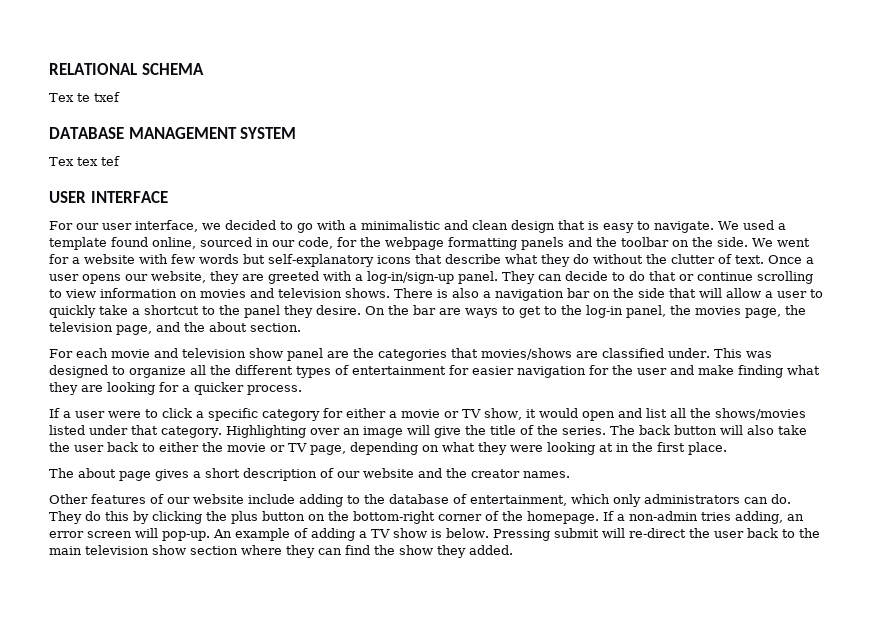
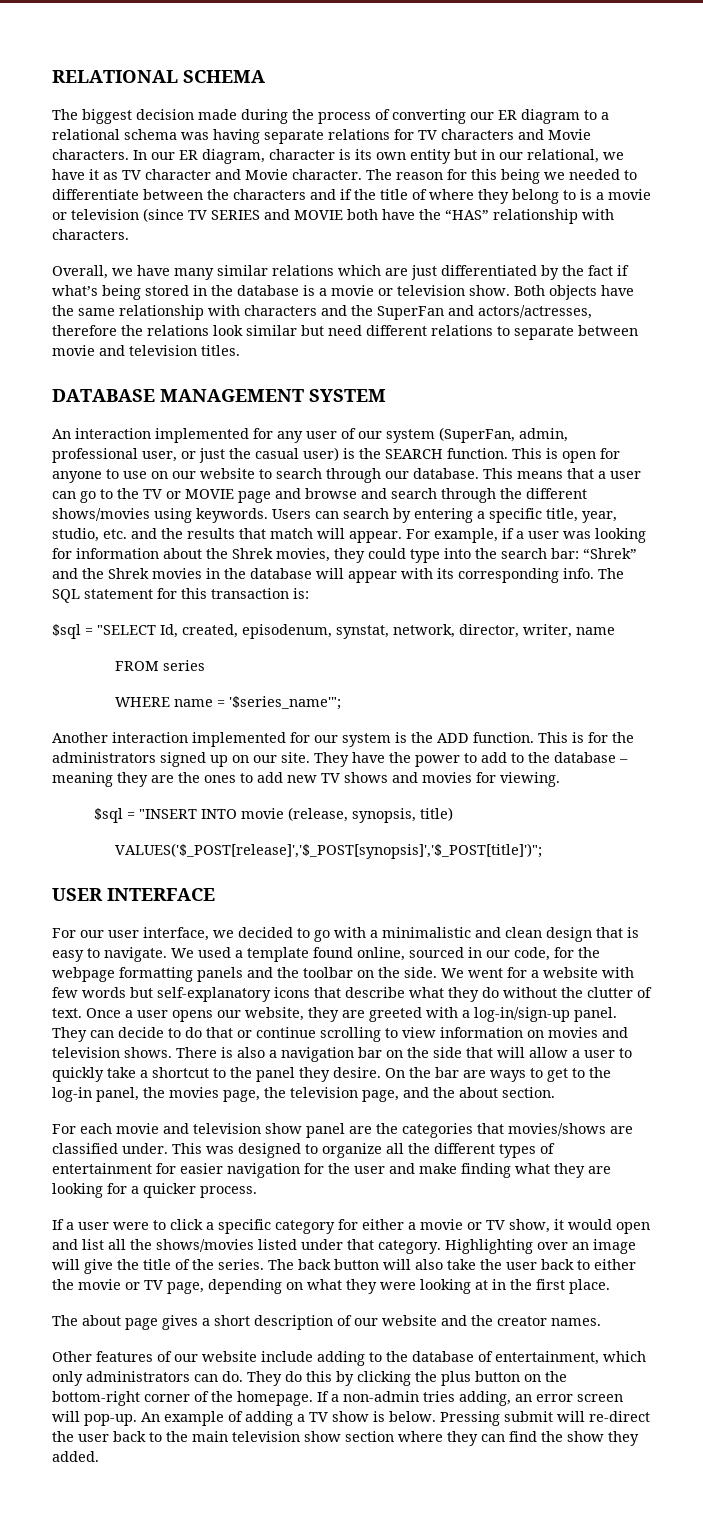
[49,92,120,102] [49,127,297,139] [49,156,120,166] Tex te txef // DATABASE MANAGEMENT SYSTEM // Tex tex tef -> [52,109,609,124] [52,129,591,144] [52,149,624,164] [52,169,637,184] [52,189,651,204] [52,208,614,224] [52,229,129,240] [52,265,629,280] [52,285,634,300] [52,305,592,320] [52,325,638,340] [52,345,240,356] [52,389,386,402] [52,427,568,443] [52,447,620,463] [52,468,641,483] [52,488,587,503] [52,508,617,523] [52,528,646,543] [52,548,637,563] [52,568,624,583] [52,588,309,603] [52,624,615,639] [115,660,206,671] [115,696,342,710] [52,732,634,747] [52,752,628,767] [52,772,560,787] [94,807,454,823] [115,843,543,859] The biggest decision made during the process of converting our ER diagram to a relational schema was having separate relations for TV characters and Movie characters. In our ER diagram, character is its own entity but in our relational, we have it as TV character and Movie character. The reason for this being we needed to differentiate between the characters and if the title of where they belong to is a movie or television (since TV SERIES and MOVIE both have the “HAS” relationship with characters. // Overall, we have many similar relations which are just differentiated by the fact if what’s being stored in the database is a movie or television show. Both objects have the same relationship with characters and the SuperFan and actors/actresses, therefore the relations look similar but need different relations to separate between movie and television titles. // DATABASE MANAGEMENT SYSTEM // An interaction implemented for any user of our system (SuperFan, admin, professional user, or just the casual user) is the SEARCH function. This is open for anyone to use on our website to search through our database. This means that a user can go to the TV or MOVIE page and browse and search through the different shows/movies using keywords. Users can search by entering a specific title, year, studio, etc. and the results that match will appear. For example, if a user was looking for information about the Shrek movies, they could type into the search bar: “Shrek” and the Shrek movies in the database will appear with its corresponding info. The SQL statement for this transaction is: // $sql = "SELECT Id, created, episodenum, synstat, network, director, writer, name // FROM series // WHERE name = '$series_name'"; // Another interaction implemented for our system is the ADD function. This is for the administrators signed up on our site. They have the power to add to the database – meaning they are the ones to add new TV shows and movies for viewing. // $sql = "INSERT INTO movie (release, synopsis, title) // VALUES('$_POST[release]','$_POST[synopsis]','$_POST[title]')";

